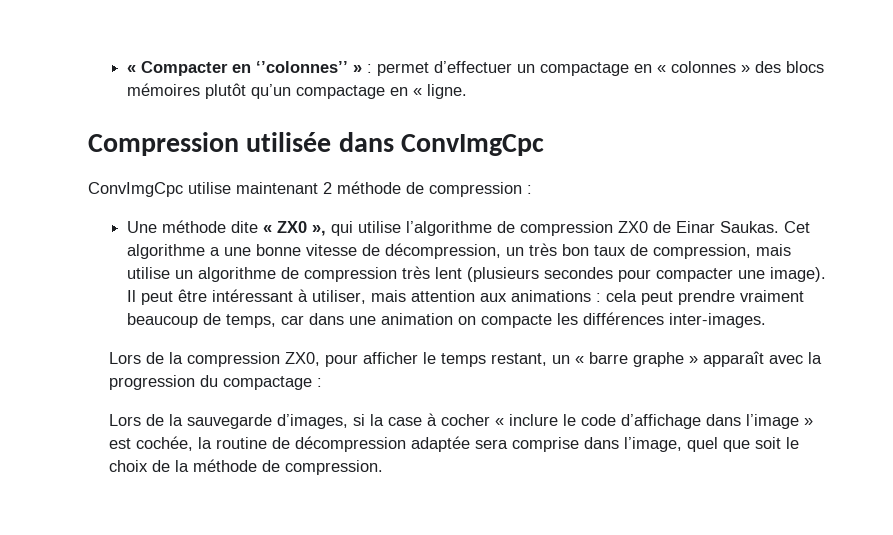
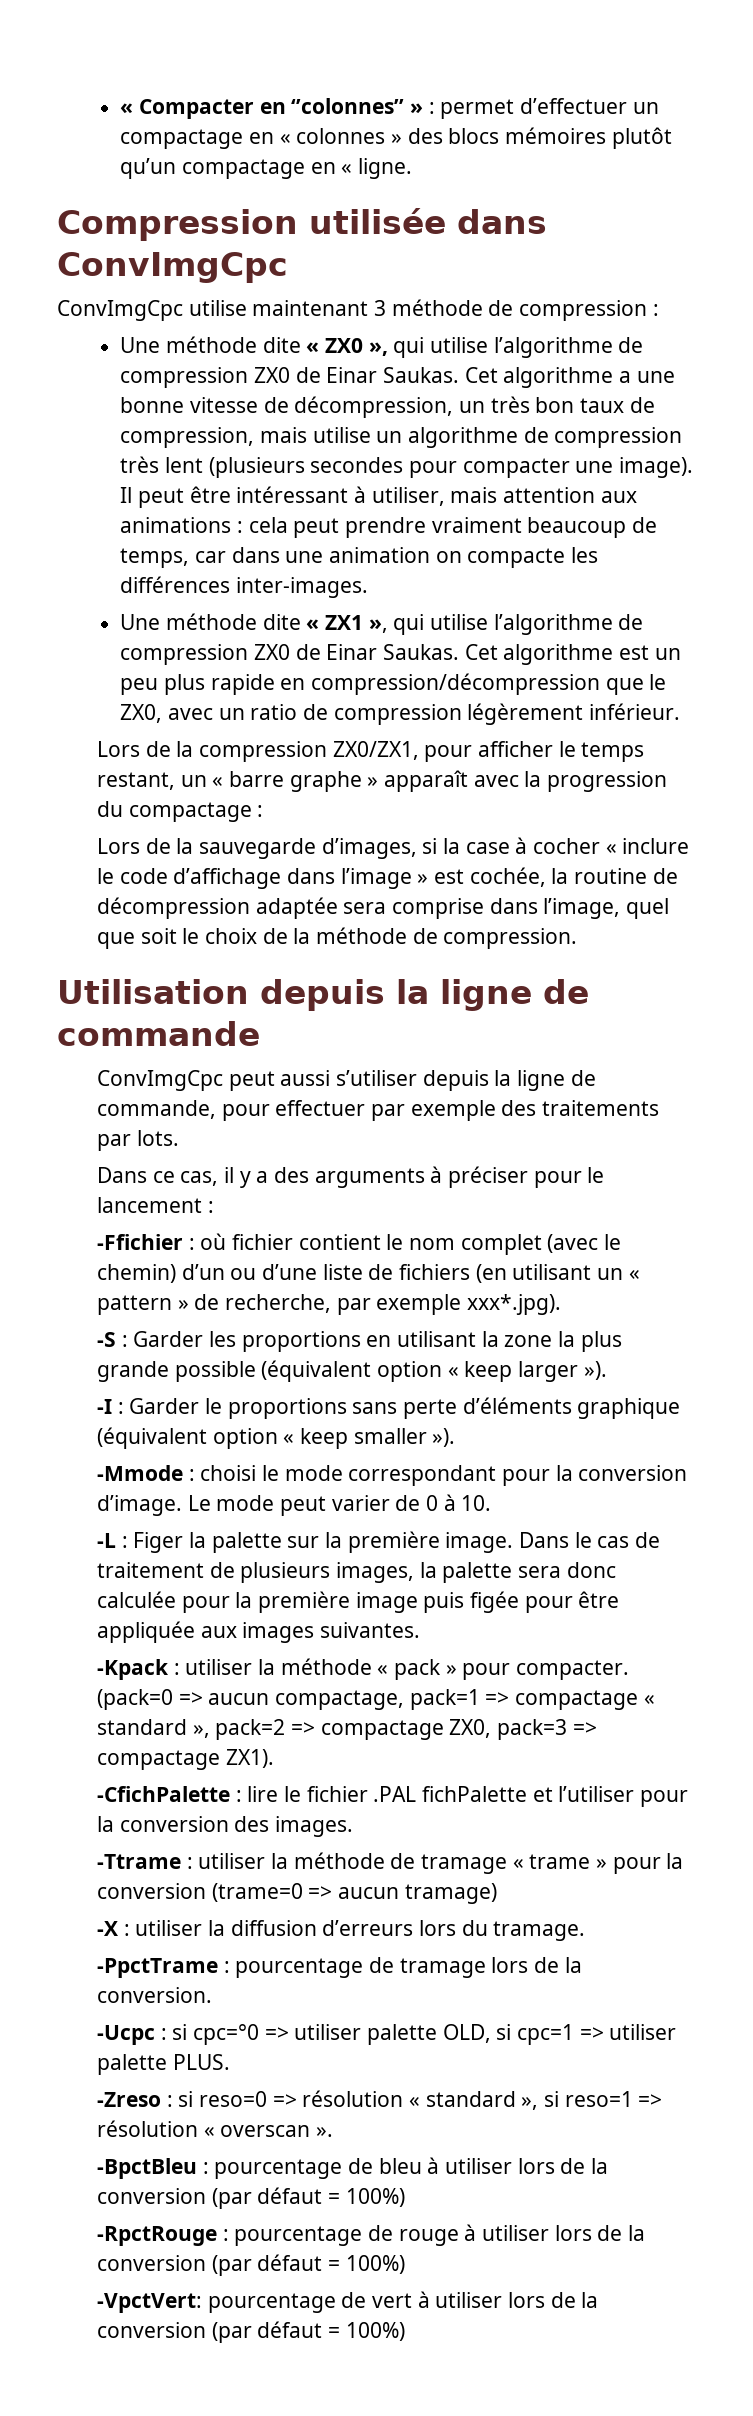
[323,182,332,194] 2 -> [374,300,387,316] 3
(766, 320) none -> [120,613,644,635] [120,644,681,665] [120,673,667,695] [120,703,680,725] // Une méthode dite « ZX1 », qui utilise l’algorithme de compression ZX0 de Einar Saukas. Cet algorithme est un peu plus rapide en compression/décompression que le ZX0, avec un ratio de compression légèrement inférieur.
[284,352,320,366] ZX0, -> [332,741,419,760] ZX0/ZX1,
(383, 467) none -> [57,979,589,1011] [57,1021,260,1046] [97,1070,596,1091] [97,1100,660,1121] [97,1130,179,1151] [97,1166,605,1188] [97,1197,214,1213] [97,1233,622,1255] [97,1264,640,1283] [97,1294,562,1315] [97,1331,622,1352] [97,1360,607,1382] [97,1397,681,1419] [97,1427,456,1449] [97,1465,688,1486] [97,1494,492,1516] [97,1531,661,1553] [97,1562,616,1583] [97,1591,620,1613] [97,1621,421,1643] [97,1658,630,1680] [97,1689,655,1710] [97,1719,597,1740] [97,1749,274,1770] [97,1786,689,1807] [97,1816,354,1837] [97,1852,684,1874] [97,1883,497,1904] [97,1920,586,1941] [97,1957,582,1978] [97,1987,213,2003] [97,2024,677,2045] [97,2054,230,2075] [97,2090,663,2110] [97,2120,334,2137] [97,2157,609,2179] [97,2187,405,2209] [97,2224,646,2246] [97,2254,405,2276] [97,2291,599,2313] [97,2321,405,2343] // Utilisation depuis la ligne de commande // ConvImgCpc peut aussi s’utiliser depuis la ligne de commande, pour effectuer par exemple des traitements par lots. // Dans ce cas, il y a des arguments à préciser pour le lancement : // -Ffichier : où fichier contient le nom complet (avec le chemin) d’un ou d’une liste de fichiers (en utilisant un « pattern » de recherche, par exemple xxx*.jpg). // -S : Garder les proportions en utilisant la zone la plus grande possible (équivalent option « keep larger »). // -I : Garder le proportions sans perte d’éléments graphique (équivalent option « keep smaller »). // -Mmode : choisi le mode correspondant pour la conversion d’image. Le mode peut varier de 0 à 10. // -L : Figer la palette sur la première image. Dans le cas de traitement de plusieurs images, la palette sera donc calculée pour la première image puis figée pour être appliquée aux images suivantes. // -Kpack : utiliser la méthode « pack » pour compacter. (pack=0 => aucun compactage, pack=1 => compactage « standard », pack=2 => compactage ZX0, pack=3 => compactage ZX1). // -CfichPalette : lire le fichier .PAL fichPalette et l’utiliser pour la conversion des images. // -Ttrame : utiliser la méthode de tramage « trame » pour la conversion (trame=0 => aucun tramage) // -X : utiliser la diffusion d’erreurs lors du tramage. // -PpctTrame : pourcentage de tramage lors de la conversion. // -Ucpc : si cpc=°0 => utiliser palette OLD, si cpc=1 => utiliser palette PLUS. // -Zreso : si reso=0 => résolution « standard », si reso=1 => résolution « overscan ». // -BpctBleu : pourcentage de bleu à utiliser lors de la conversion (par défaut = 100%) // -RpctRouge : pourcentage de rouge à utiliser lors de la conversion (par défaut = 100%) // -VpctVert: pourcentage de vert à utiliser lors de la conversion (par défaut = 100%)

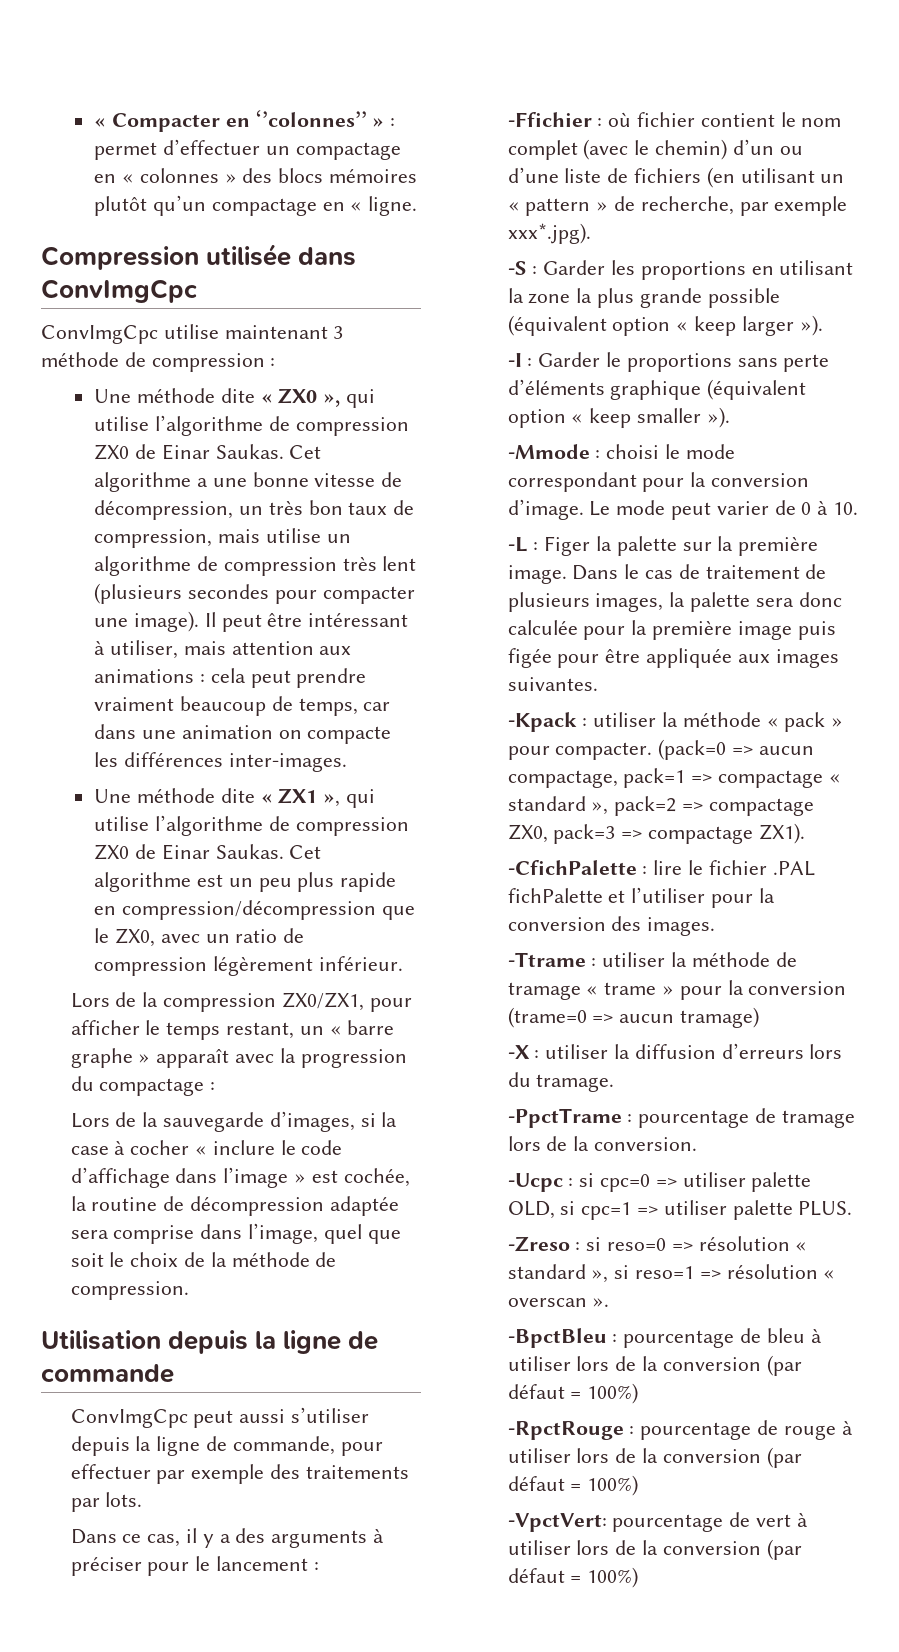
[193,2024,260,2045] cpc=°0 -> [599,1174,650,1192] cpc=0

